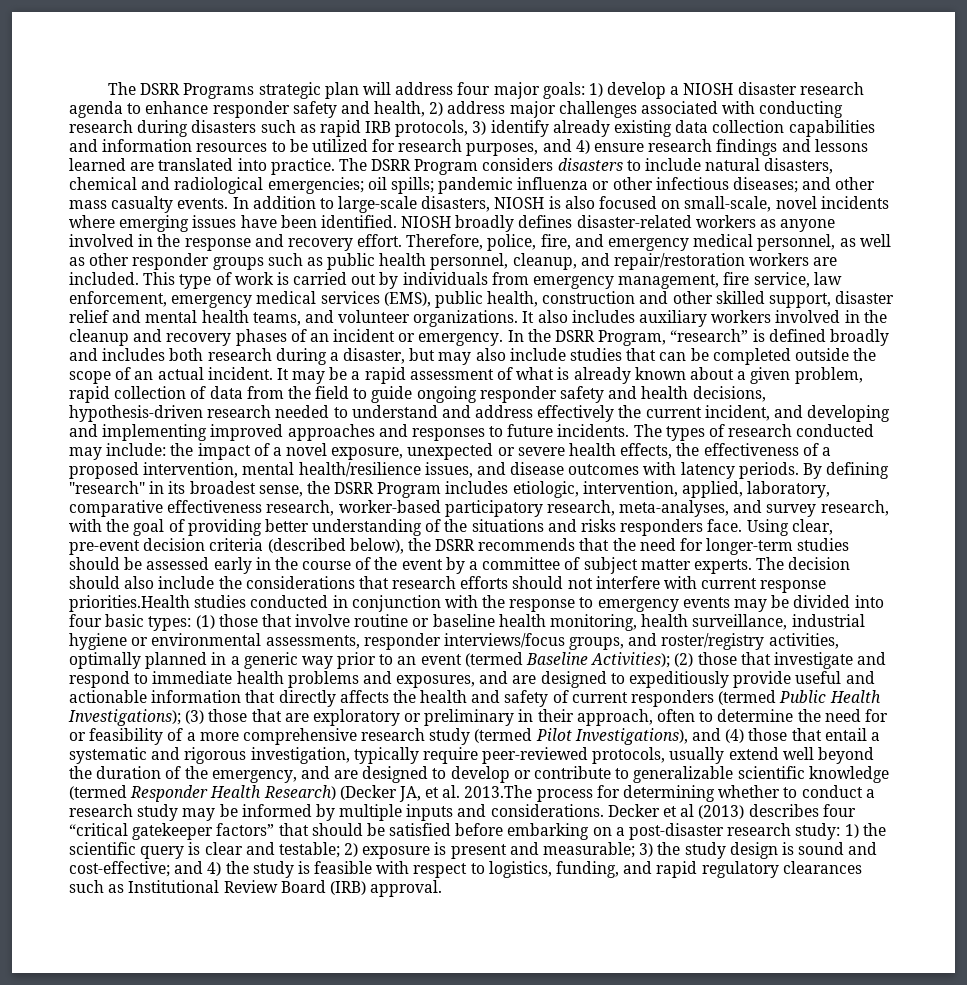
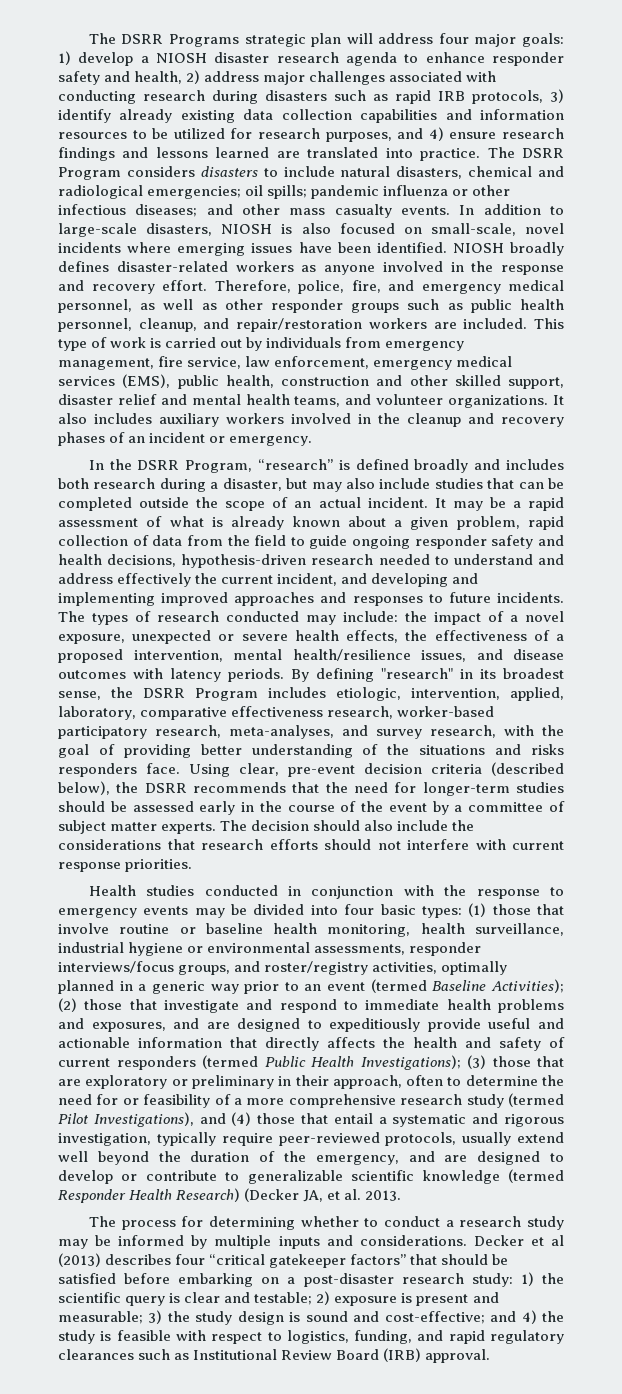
(504, 339) none -> (313, 441) //
[69,595,190,612] priorities.Health -> [125,859,193,872] [88,885,136,896] priorities. // Health
[464,785,533,798] 2013.The -> [365,1190,402,1201] [88,1216,116,1227] 2013. // The

